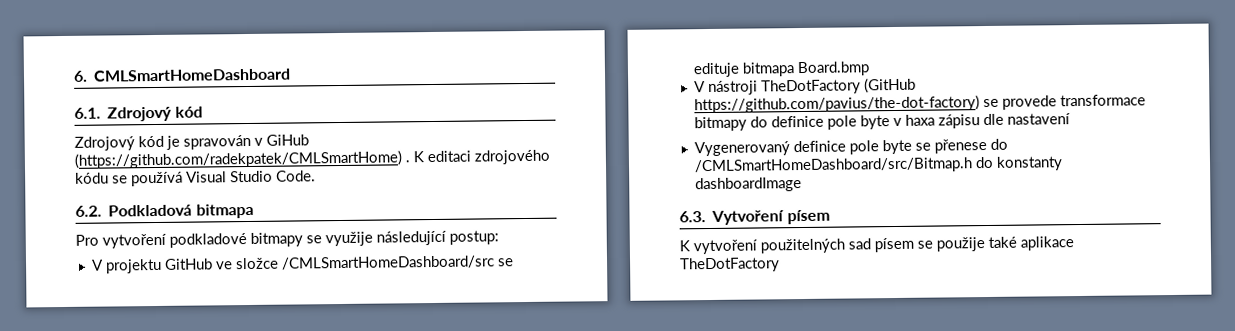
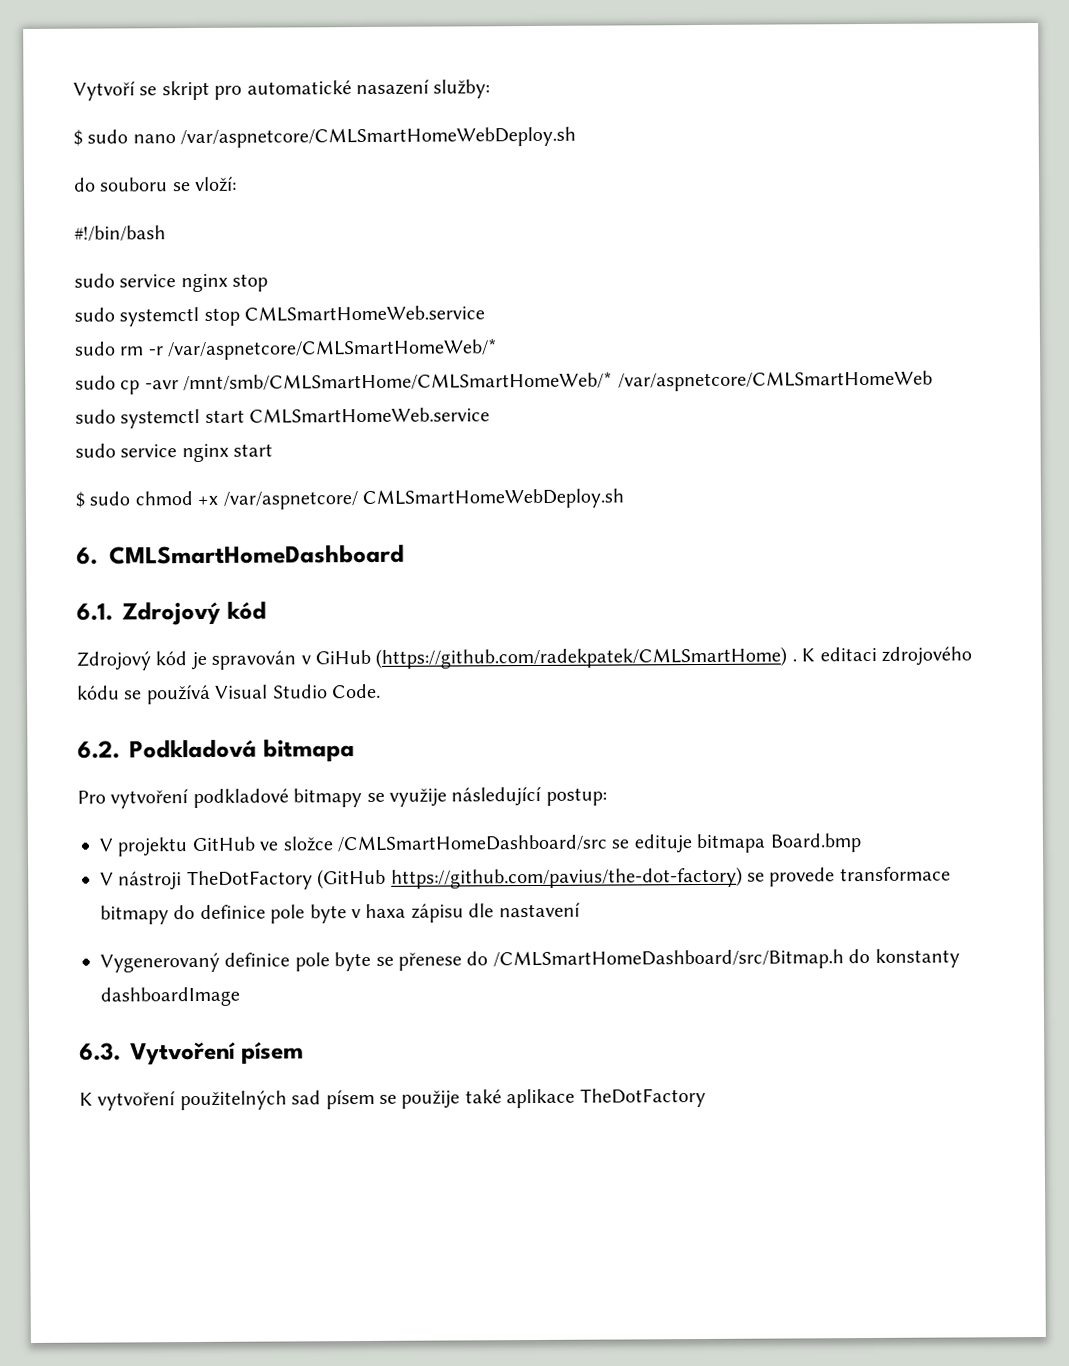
(73, 76) none -> [73,79,491,101] [73,126,577,149] [73,176,238,193] [74,225,166,242] [74,273,269,293] [74,305,486,327] [74,338,499,361] [75,370,933,395] [75,407,491,429] [75,443,274,463] [75,488,624,510] Vytvoří se skript pro automatické nasazení služby: // $ sudo nano /var/aspnetcore/CMLSmartHomeWebDeploy.sh // do souboru se vloží: // #!/bin/bash // sudo service nginx stop // sudo systemctl stop CMLSmartHomeWeb.service // sudo rm -r /var/aspnetcore/CMLSmartHomeWeb/* // sudo cp -avr /mnt/smb/CMLSmartHome/CMLSmartHomeWeb/* /var/aspnetcore/CMLSmartHomeWeb // sudo systemctl start CMLSmartHomeWeb.service // sudo service nginx start // $ sudo chmod +x /var/aspnetcore/ CMLSmartHomeWebDeploy.sh //

